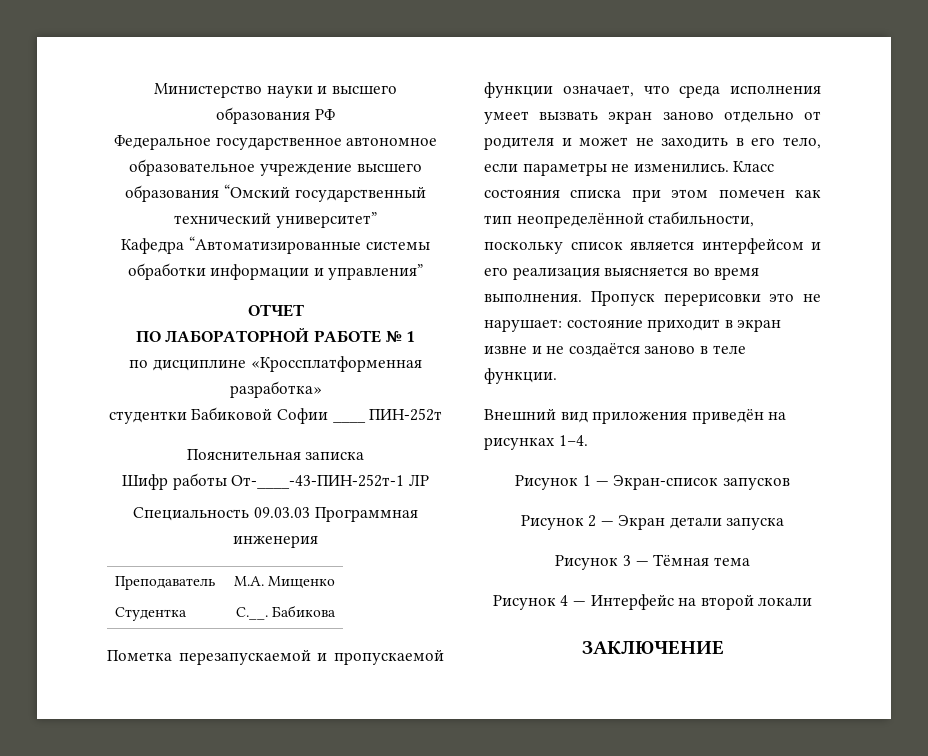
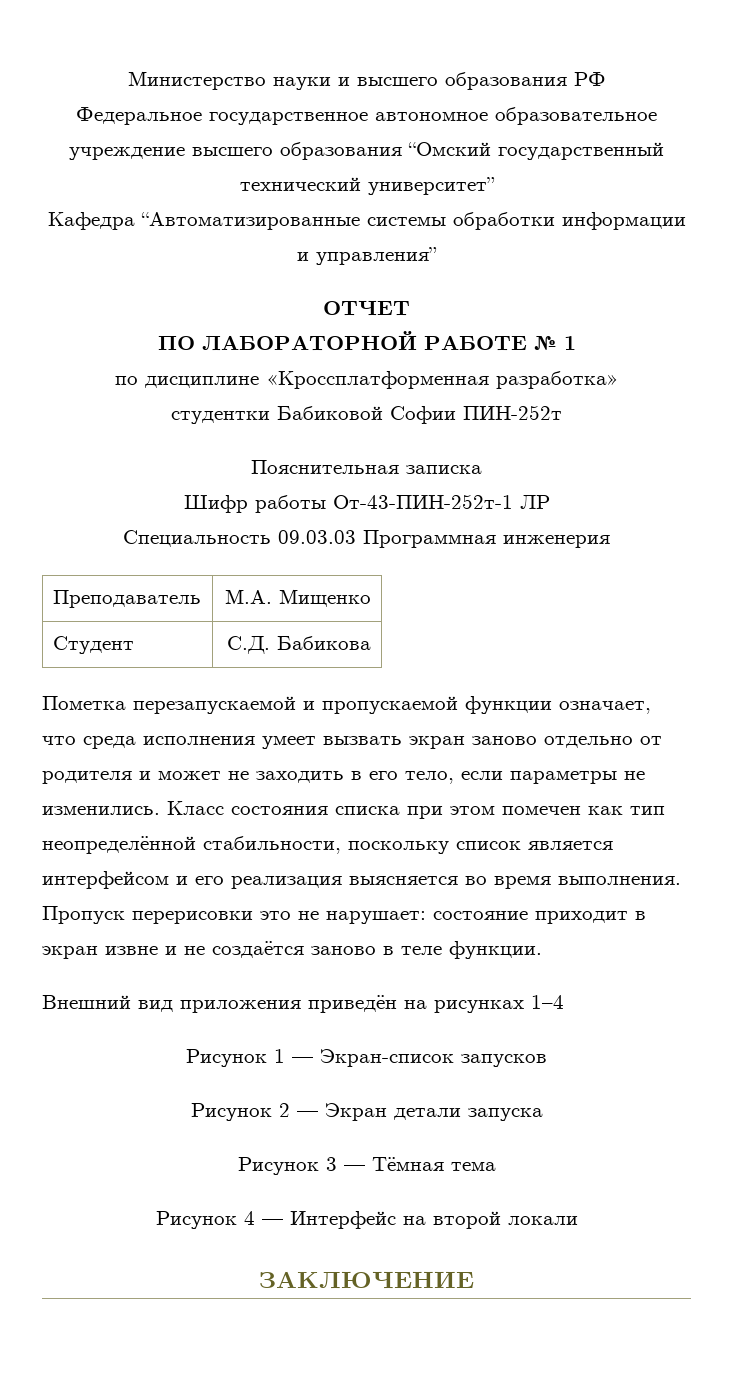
[332,420,366,423] ____ -> (456, 415) none
[231,474,405,489] От-____-43-ПИН-252т-1 -> [332,494,513,509] От-43-ПИН-252т-1
[114,607,187,621] [235,607,268,620] Студентка | С.__. -> [52,636,134,654] [227,636,271,654] Студент | С.Д.
[558,435,588,446] 1–4. -> [531,995,564,1009] 1–4

